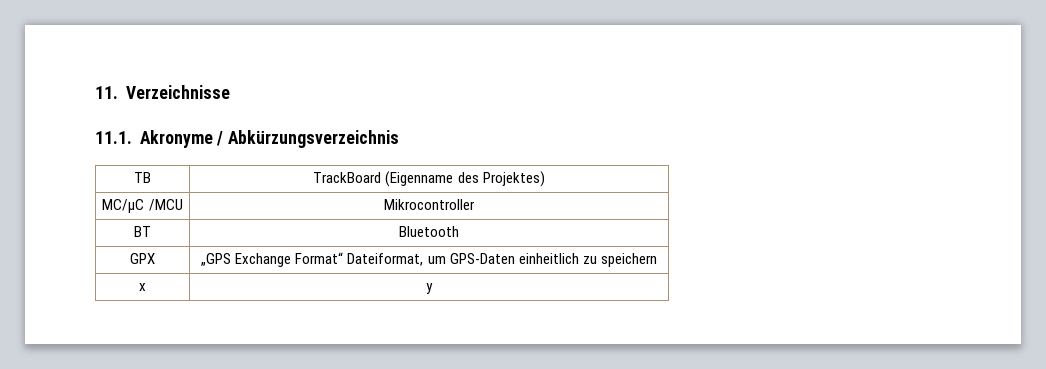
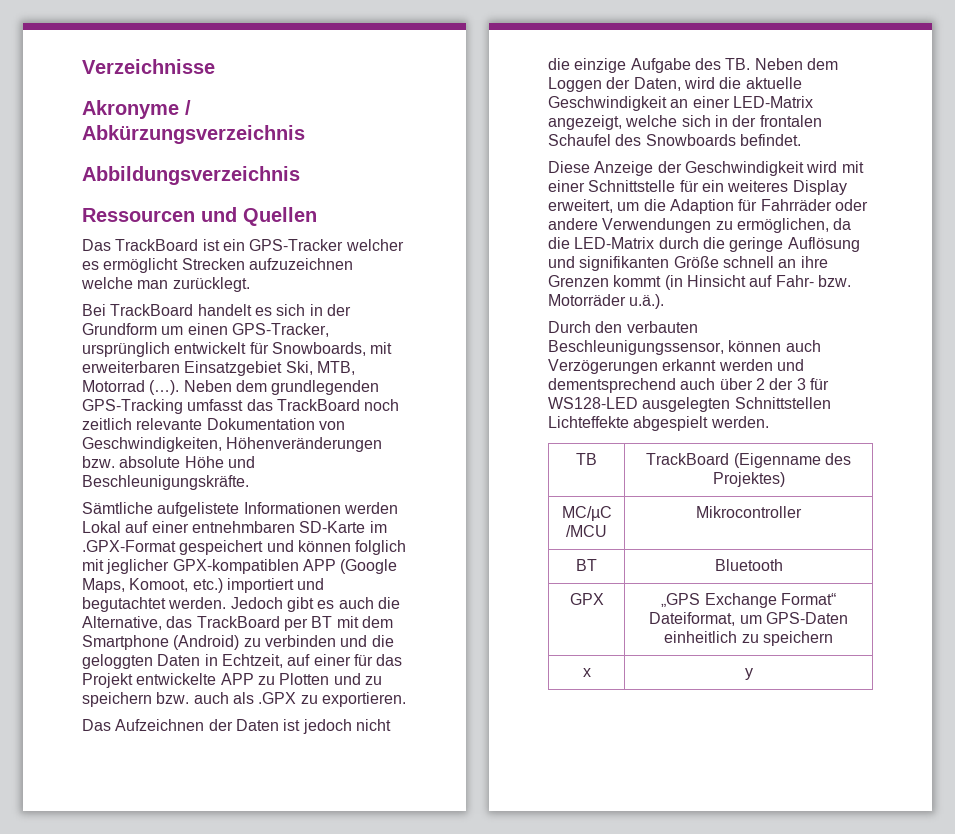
[95,86,118,99] 11. -> (82, 66) none
[95,131,132,144] 11.1. -> (215, 66) none
(399, 139) none -> [82,166,300,185] [82,207,317,226] [82,239,404,251] [82,258,353,273] [81,277,250,292] [82,304,351,316] [82,323,329,337] [82,342,393,357] [82,361,355,376] [82,380,380,395] [82,399,400,414] [82,418,345,430] [82,437,383,452] [82,456,255,468] [82,475,249,490] [82,502,398,517] [82,521,387,533] [82,540,407,555] [82,559,398,574] [82,578,325,593] [82,597,400,612] [82,616,393,631] [82,635,394,650] [82,654,403,669] [82,673,382,688] [82,692,406,707] [82,719,391,734] [548,58,838,73] [548,77,802,92] [548,96,813,111] [548,115,822,130] [548,134,801,146] [548,161,864,176] [548,180,847,195] [548,199,868,214] [548,218,852,233] [548,237,860,252] [548,256,828,271] [548,275,851,290] [548,294,665,309] [548,321,698,333] [548,340,821,355] [548,359,804,374] [548,378,829,393] [548,397,831,412] [548,416,769,431] // Abbildungsverzeichnis // Ressourcen und Quellen // Das TrackBoard ist ein GPS-Tracker welcher es ermöglicht Strecken aufzuzeichnen welche man zurücklegt. // Bei TrackBoard handelt es sich in der Grundform um einen GPS-Tracker, ursprünglich entwickelt für Snowboards, mit erweiterbaren Einsatzgebiet Ski, MTB, Motorrad (…). Neben dem grundlegenden GPS-Tracking umfasst das TrackBoard noch zeitlich relevante Dokumentation von Geschwindigkeiten, Höhenveränderungen bzw. absolute Höhe und Beschleunigungskräfte. // Sämtliche aufgelistete Informationen werden Lokal auf einer entnehmbaren SD-Karte im .GPX-Format gespeichert und können folglich mit jeglicher GPX-kompatiblen APP (Google Maps, Komoot, etc.) importiert und begutachtet werden. Jedoch gibt es auch die Alternative, das TrackBoard per BT mit dem Smartphone (Android) zu verbinden und die geloggten Daten in Echtzeit, auf einer für das Projekt entwickelte APP zu Plotten und zu speichern bzw. auch als .GPX zu exportieren. // Das Aufzeichnen der Daten ist jedoch nicht die einzige Aufgabe des TB. Neben dem Loggen der Daten, wird die aktuelle Geschwindigkeit an einer LED-Matrix angezeigt, welche sich in der frontalen Schaufel des Snowboards befindet. // Diese Anzeige der Geschwindigkeit wird mit einer Schnittstelle für ein weiteres Display erweitert, um die Adaption für Fahrräder oder andere Verwendungen zu ermöglichen, da die LED-Matrix durch die geringe Auflösung und signifikanten Größe schnell an ihre Grenzen kommt (in Hinsicht auf Fahr- bzw. Motorräder u.ä.). // Durch den verbauten Beschleunigungssensor, können auch Verzögerungen erkannt werden und dementsprechend auch über 2 der 3 für WS128-LED ausgelegten Schnittstellen Lichteffekte abgespielt werden.

